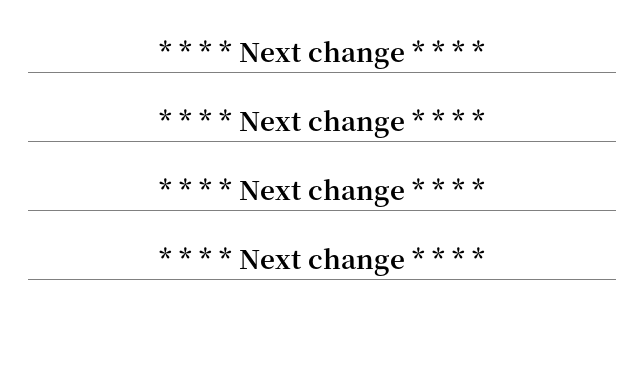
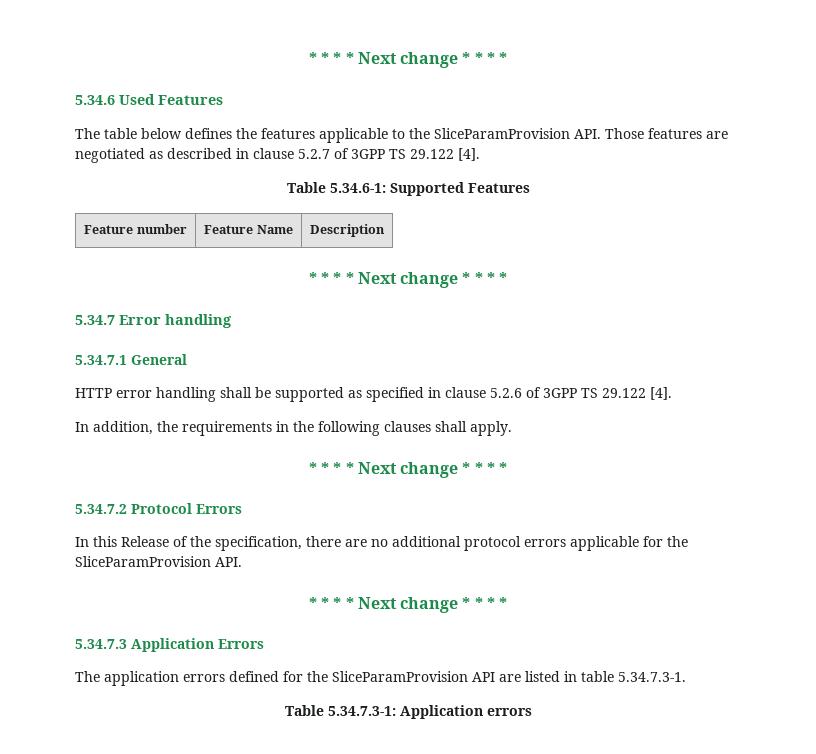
(486, 51) none -> [75,94,223,105] [75,128,728,143] [75,148,480,163] [286,182,530,196] [84,224,187,234] [204,225,293,234] [310,224,385,237] // 5.34.6 Used Features // The table below defines the features applicable to the SliceParamProvision API. Those features are negotiated as described in clause 5.2.7 of 3GPP TS 29.122 [4]. // Table 5.34.6-1: Supported Features // Feature number | Feature Name | Description
(486, 120) none -> [75,314,232,328] [75,354,187,365] [75,387,672,402] [75,421,512,436] // 5.34.7 Error handling // 5.34.7.1 General // HTTP error handling shall be supported as specified in clause 5.2.6 of 3GPP TS 29.122 [4]. // In addition, the requirements in the following clauses shall apply.
(486, 189) none -> [75,503,242,514] [75,536,688,551] [75,556,242,567] // 5.34.7.2 Protocol Errors // In this Release of the specification, there are no additional protocol errors applicable for the SliceParamProvision API.
(486, 258) none -> [75,638,264,652] [75,671,686,686] [284,705,532,719] // 5.34.7.3 Application Errors // The application errors defined for the SliceParamProvision API are listed in table 5.34.7.3-1. // Table 5.34.7.3-1: Application errors

